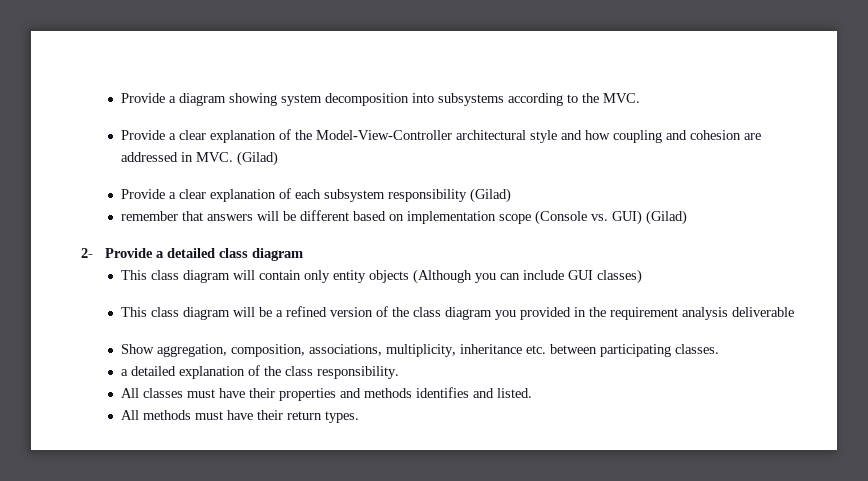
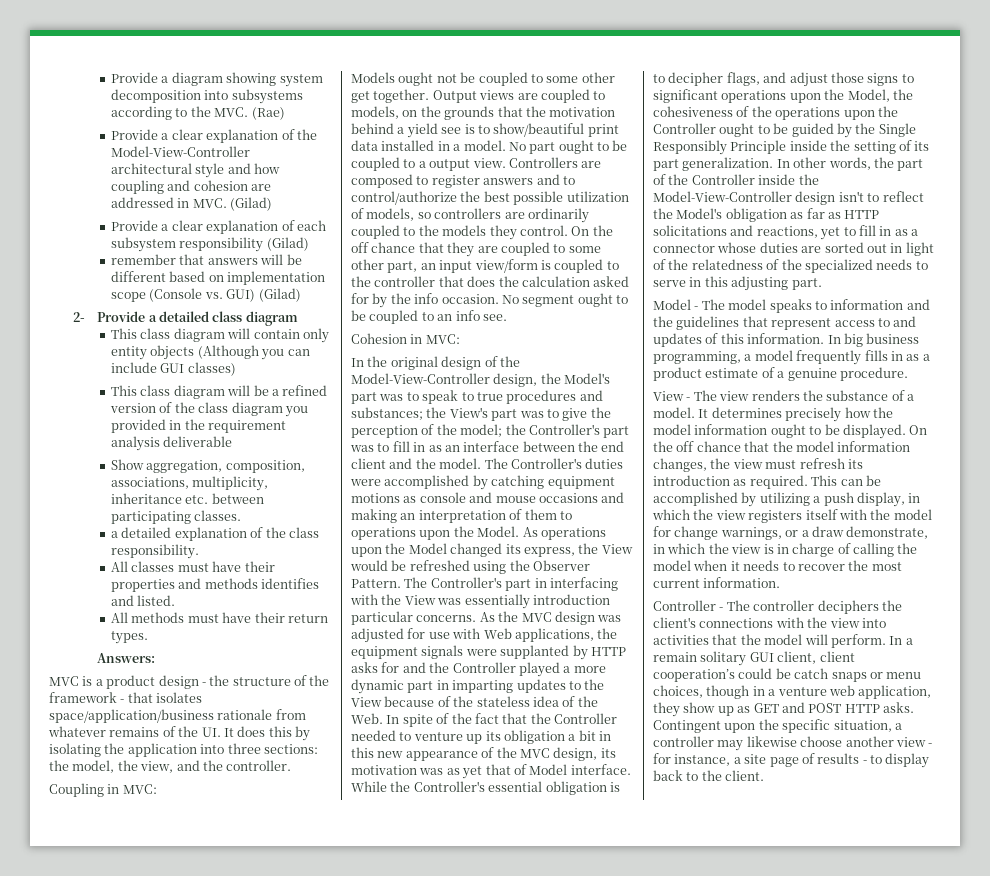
(640, 98) none -> [251,107,285,120] (Rae)
(359, 417) none -> [97,653,156,663] [49,675,330,689] [49,692,203,703] [49,709,306,723] [48,726,310,741] [49,743,318,757] [49,760,292,773] [49,783,157,797] [351,72,615,86] [351,89,606,103] [351,106,616,120] [351,123,619,138] [351,140,628,154] [351,157,602,171] [351,174,575,188] [351,191,629,205] [351,208,589,223] [351,225,613,240] [351,242,601,257] [351,259,619,273] [351,276,630,287] [351,293,628,308] [351,310,507,324] [351,333,460,344] [351,356,520,370] [351,373,611,387] [351,390,603,404] [351,407,611,421] [351,424,630,438] [350,441,625,452] [351,458,624,469] [350,475,615,490] [351,492,625,503] [351,509,572,523] [351,526,606,540] [351,543,633,557] [350,560,590,574] [351,577,618,591] [350,594,610,609] [351,611,622,625] [351,628,618,643] [351,645,626,660] [351,662,606,677] [351,679,605,694] [351,696,598,707] [351,713,617,727] [351,730,611,744] [351,747,616,761] [351,764,631,779] [351,781,620,795] [653,72,914,87] [653,89,913,103] [653,106,898,120] [653,123,916,138] [653,140,930,155] [653,157,924,171] [653,174,819,185] [653,191,924,205] [653,208,880,222] [653,225,918,240] [653,242,934,256] [653,259,928,273] [653,276,822,291] [653,299,930,313] [653,316,917,330] [653,333,920,347] [653,350,930,365] [653,367,908,381] [653,390,914,401] [653,407,893,422] [653,424,928,439] [653,441,911,452] [653,458,863,472] [653,475,881,489] [653,492,921,507] [652,509,932,523] [653,526,929,540] [653,543,918,557] [653,560,902,571] [653,577,781,588] [653,600,902,614] [653,617,886,628] [653,634,913,648] [653,651,855,666] [653,668,922,682] [653,685,932,699] [653,702,914,717] [653,719,902,733] [653,736,933,751] [653,753,930,768] [653,770,765,781] // Answers: // MVC is a product design - the structure of the framework - that isolates space/application/business rationale from whatever remains of the UI. It does this by isolating the application into three sections: the model, the view, and the controller. // Coupling in MVC: // Models ought not be coupled to some other get together. Output views are coupled to models, on the grounds that the motivation behind a yield see is to show/beautiful print data installed in a model. No part ought to be coupled to a output view. Controllers are composed to register answers and to control/authorize the best possible utilization of models, so controllers are ordinarily coupled to the models they control. On the off chance that they are coupled to some other part, an input view/form is coupled to the controller that does the calculation asked for by the info occasion. No segment ought to be coupled to an info see. // Cohesion in MVC: // In the original design of the Model-View-Controller design, the Model's part was to speak to true procedures and substances; the View's part was to give the perception of the model; the Controller's part was to fill in as an interface between the end client and the model. The Controller's duties were accomplished by catching equipment motions as console and mouse occasions and making an interpretation of them to operations upon the Model. As operations upon the Model changed its express, the View would be refreshed using the Observer Pattern. The Controller's part in interfacing with the View was essentially introduction particular concerns. As the MVC design was adjusted for use with Web applications, the equipment signals were supplanted by HTTP asks for and the Controller played a more dynamic part in imparting updates to the View because of the stateless idea of the Web. In spite of the fact that the Controller needed to venture up its obligation a bit in this new appearance of the MVC design, its motivation was as yet that of Model interface. While the Controller's essential obligation is to decipher flags, and adjust those signs to significant operations upon the Model, the cohesiveness of the operations upon the Controller ought to be guided by the Single Responsibly Principle inside the setting of its part generalization. In other words, the part of the Controller inside the Model-View-Controller design isn't to reflect the Model's obligation as far as HTTP solicitations and reactions, yet to fill in as a connector whose duties are sorted out in light of the relatedness of the specialized needs to serve in this adjusting part. // Model - The model speaks to information and the guidelines that represent access to and updates of this information. In big business programming, a model frequently fills in as a product estimate of a genuine procedure. // View - The view renders the substance of a model. It determines precisely how the model information ought to be displayed. On the off chance that the model information changes, the view must refresh its introduction as required. This can be accomplished by utilizing a push display, in which the view registers itself with the model for change warnings, or a draw demonstrate, in which the view is in charge of calling the model when it needs to recover the most current information. // Controller - The controller deciphers the client's connections with the view into activities that the model will perform. In a remain solitary GUI client, client cooperation’s could be catch snaps or menu choices, though in a venture web application, they show up as GET and POST HTTP asks. Contingent upon the specific situation, a controller may likewise choose another view - for instance, a site page of results - to display back to the client.

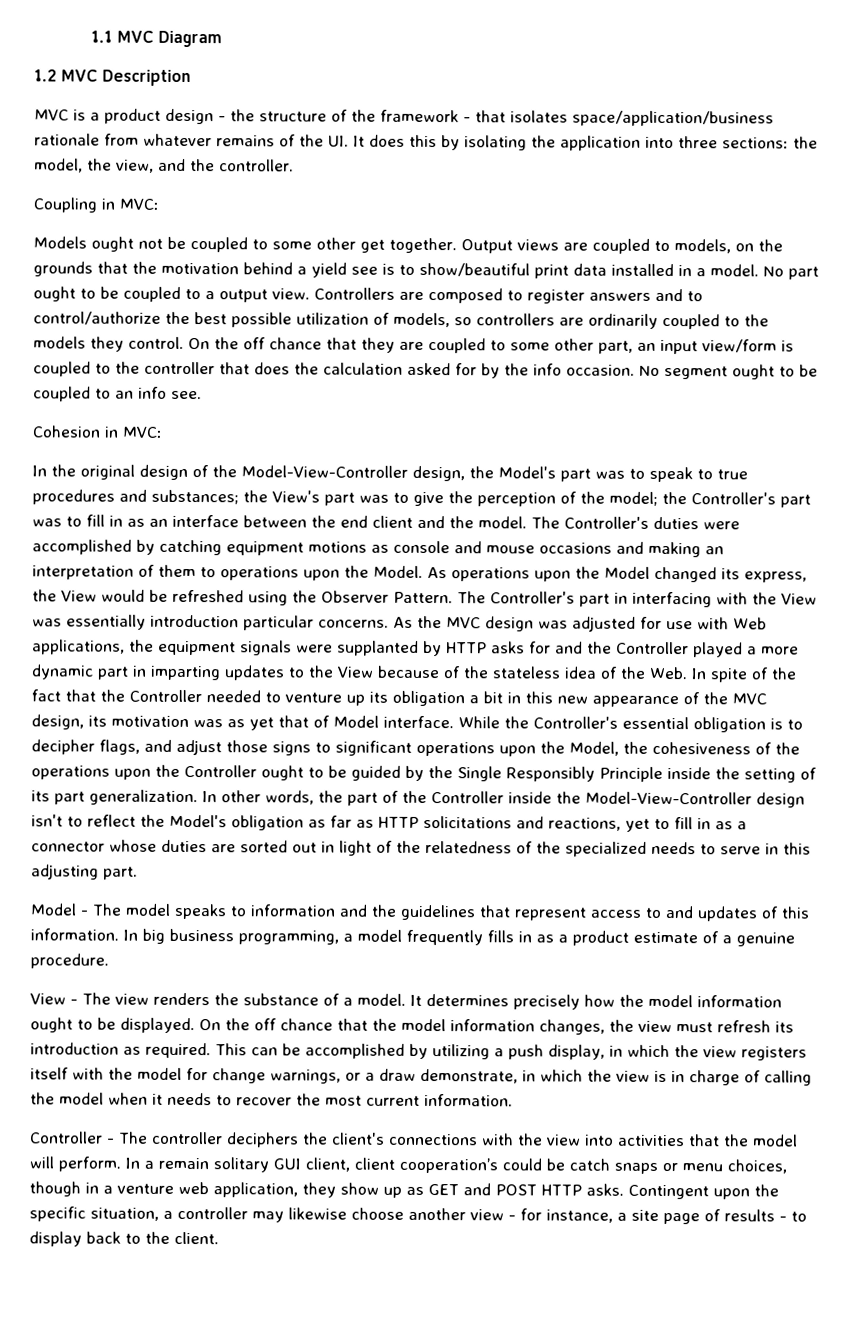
[111,72,323,87] [111,89,303,104] [111,106,285,120] [111,129,317,143] [111,146,251,157] [111,163,281,178] [111,180,272,194] [111,197,273,211] [111,220,326,234] [111,237,309,252] [111,254,302,265] [111,271,326,285] [111,288,301,302] [73,311,298,326] [111,328,329,343] [111,345,310,360] [111,362,236,376] [111,385,328,399] [110,402,308,417] [111,419,287,433] [111,436,233,451] [111,459,305,473] [111,476,269,491] [111,493,264,504] [111,510,242,524] [111,527,319,541] [111,544,200,559] [111,561,275,572] [111,578,320,592] [111,595,176,606] [111,612,328,623] [111,631,149,644] [97,653,156,663] Provide a diagram showing system decomposition into subsystems according to the MVC. (Rae) // Provide a clear explanation of the Model-View-Controller architectural style and how coupling and cohesion are addressed in MVC. (Gilad) // Provide a clear explanation of each subsystem responsibility (Gilad) // remember that answers will be different based on implementation scope (Console vs. GUI) (Gilad) // 2- Provide a detailed class diagram // This class diagram will contain only entity objects (Although you can include GUI classes) // This class diagram will be a refined version of the class diagram you provided in the requirement analysis deliverable // Show aggregation, composition, associations, multiplicity, inheritance etc. between participating classes. // a detailed explanation of the class responsibility. // All classes must have their properties and methods identifies and listed. // All methods must have their return types. // Answers: -> [91,30,223,48] [34,69,191,87] 1.1 MVC Diagram // 1.2 MVC Description

